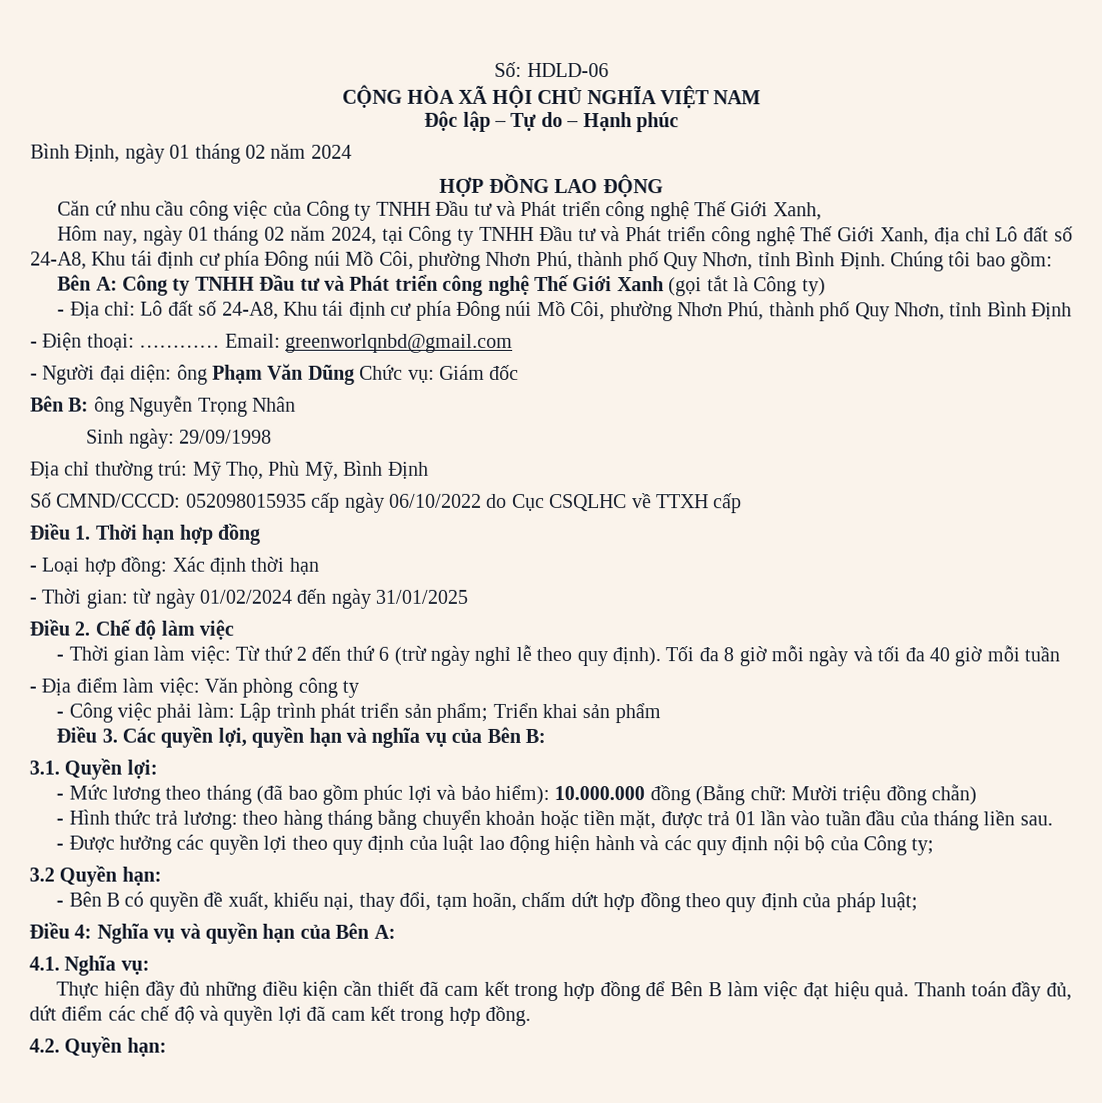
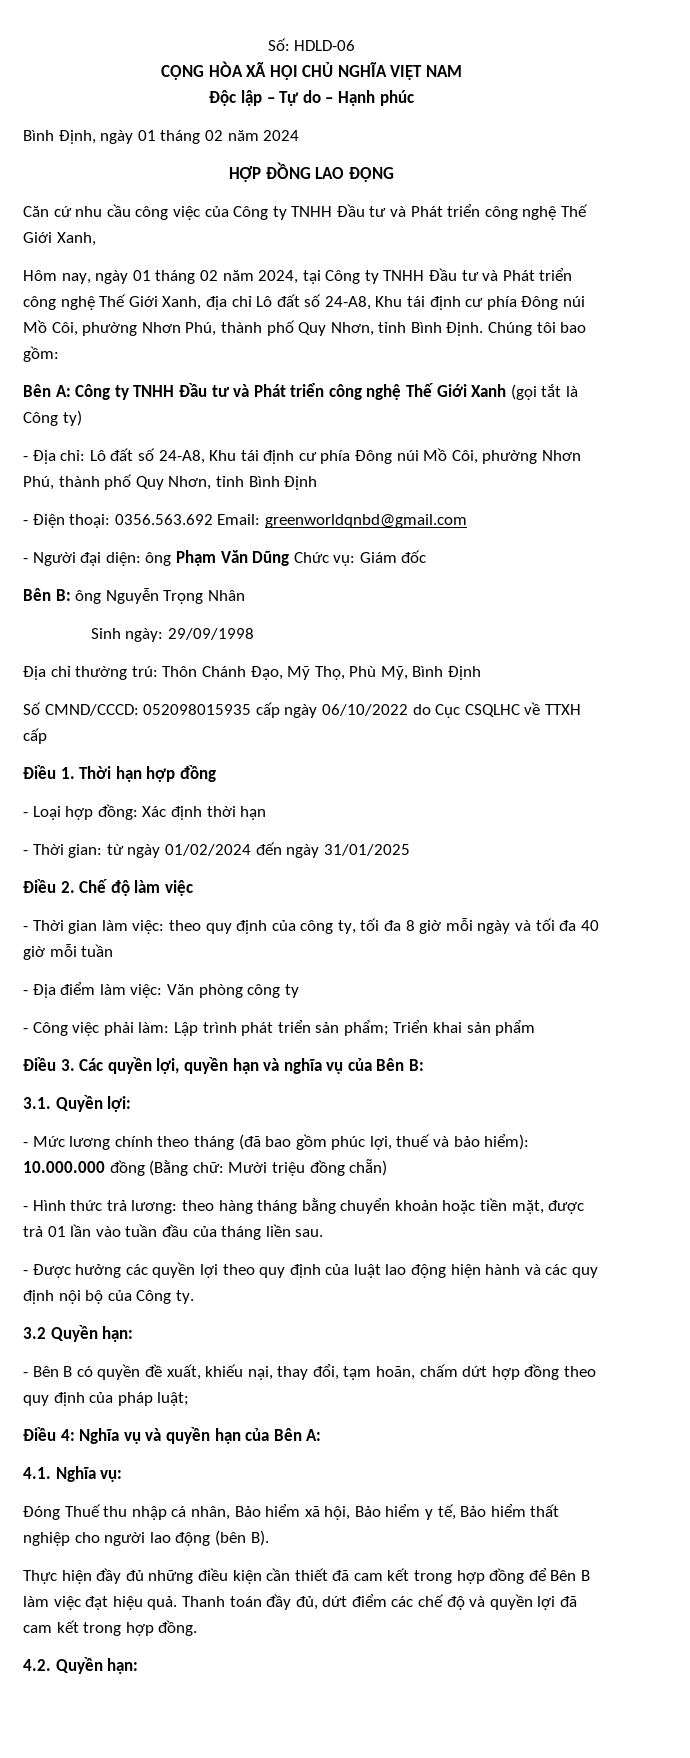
[139,333,513,353] ………… Email: greenworlqnbd@gmail.com -> [114,514,467,528] 0356.563.692 Email: greenworldqnbd@gmail.com
(189, 468) none -> [162,666,283,680] Thôn Chánh Đạo,
[235,644,695,667] Từ thứ 2 đến thứ 6 (trừ ngày nghỉ lễ theo quy định). Tối -> [168,918,380,934] theo quy định của công ty, tối
(162, 795) none -> [114,1136,153,1147] chính
[407,785,432,803] lợi -> [369,1134,431,1150] lợi, thuế
[911,838,935,856] ty; -> [175,1290,194,1304] ty.
(150, 967) none -> [23,1504,560,1520] [23,1530,269,1546] // Đóng Thuế thu nhập cá nhân, Bảo hiểm xã hội, Bảo hiểm y tế, Bảo hiểm thất nghiệp cho người lao động (bên B).

